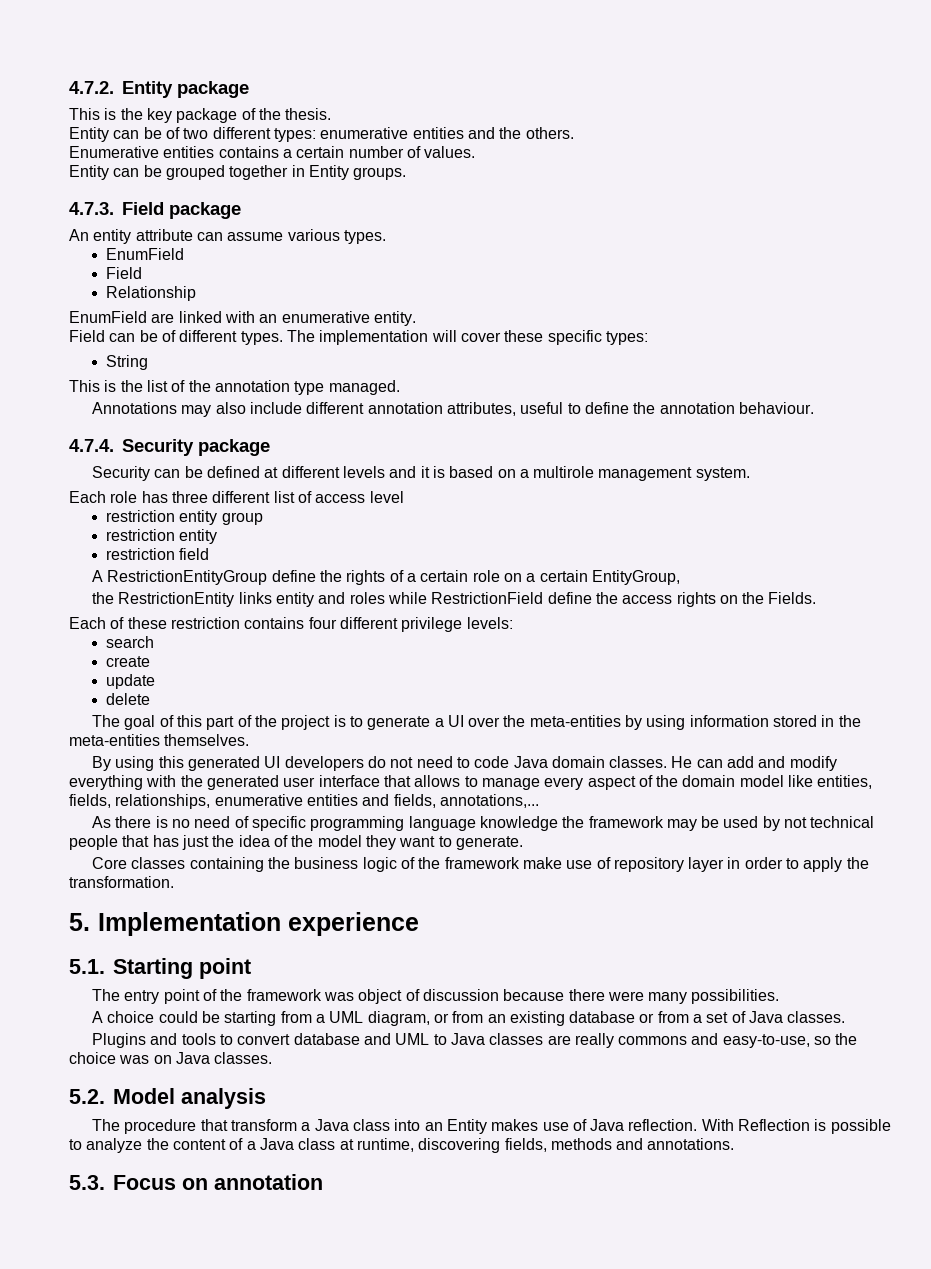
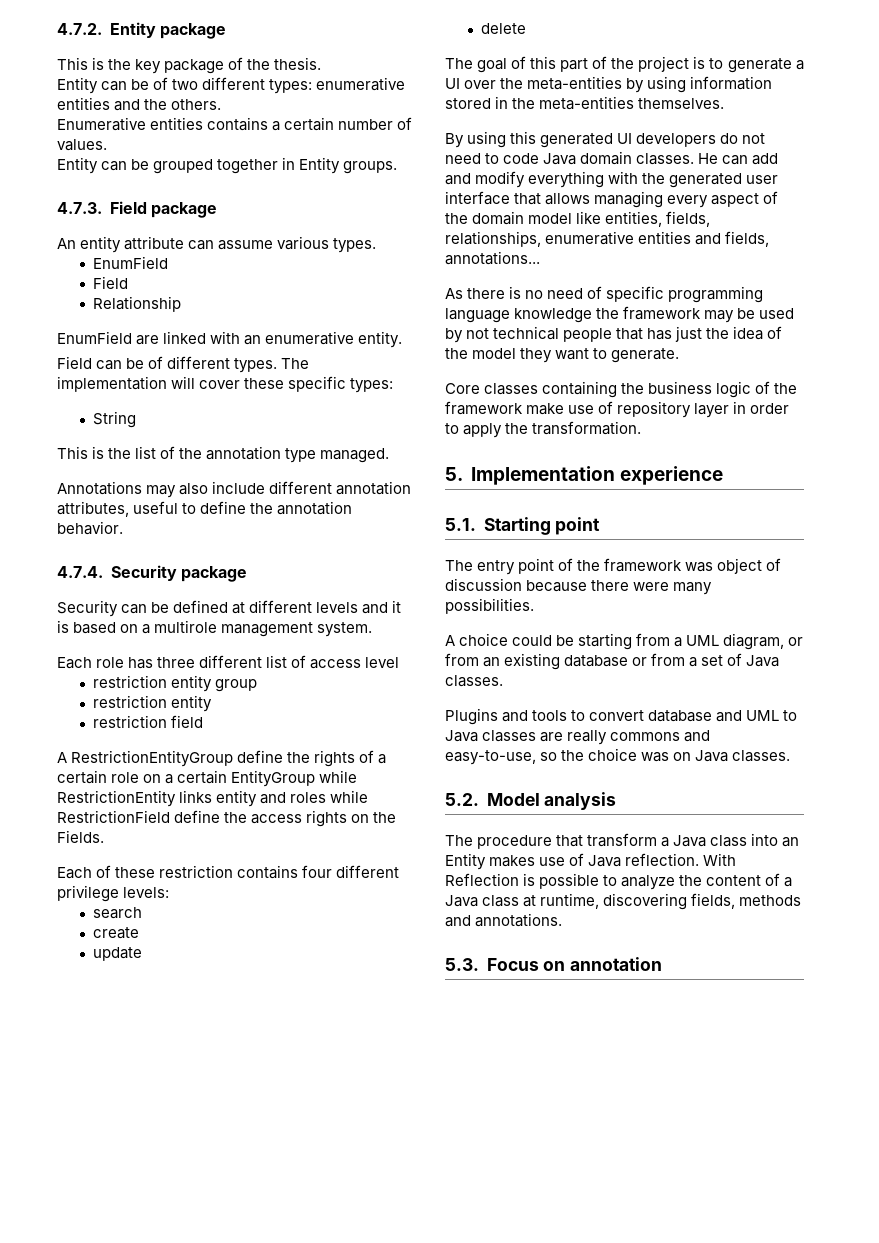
[738,402,814,414] behaviour. -> [57,521,123,535] behavior.
[591,570,680,585] [92,592,115,604] EntityGroup, // the -> [231,770,358,787] EntityGroup while
[464,776,540,790] to manage -> [594,191,664,208] managing
[439,794,539,808] annotations,... -> [445,251,540,265] annotations...

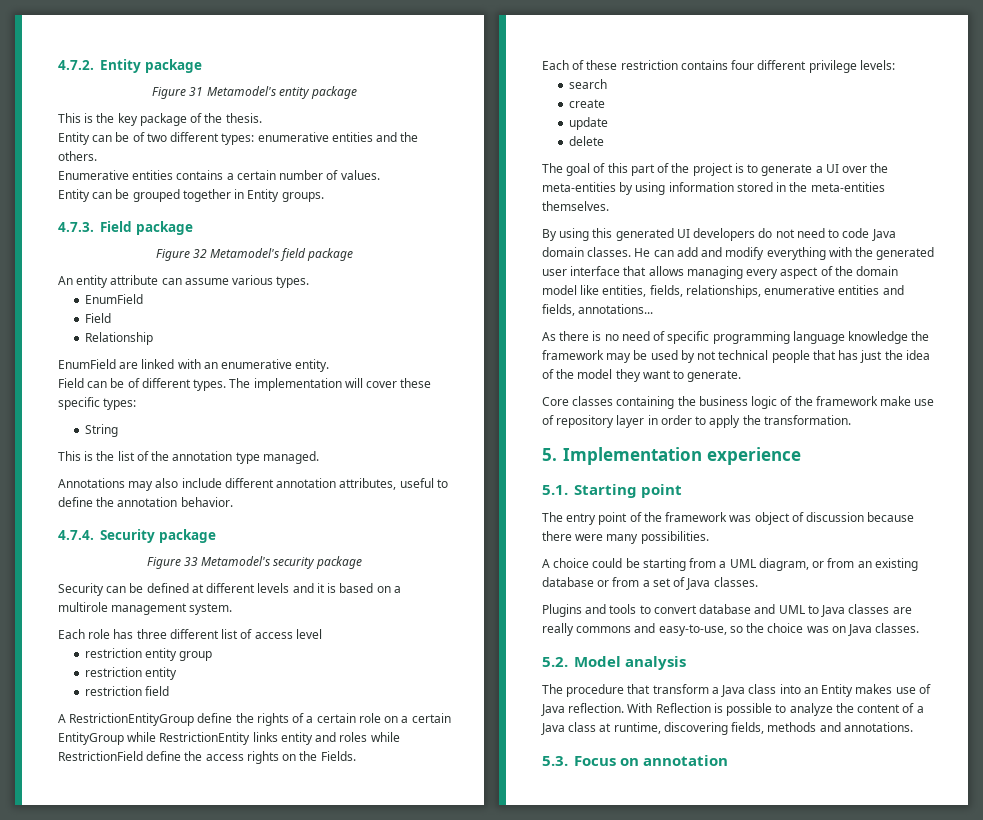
(226, 31) none -> [152,86,357,99] // Figure 31 Metamodel's entity package
(217, 210) none -> [155,248,354,261] // Figure 32 Metamodel's field package
(247, 574) none -> [146,556,363,569] // Figure 33 Metamodel's security package

